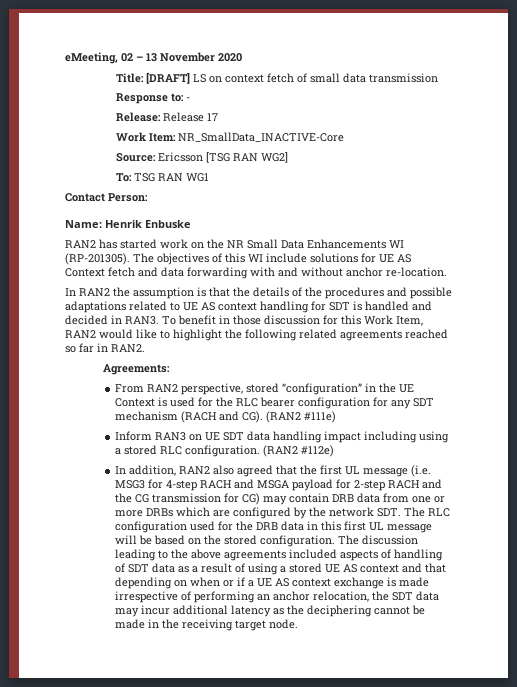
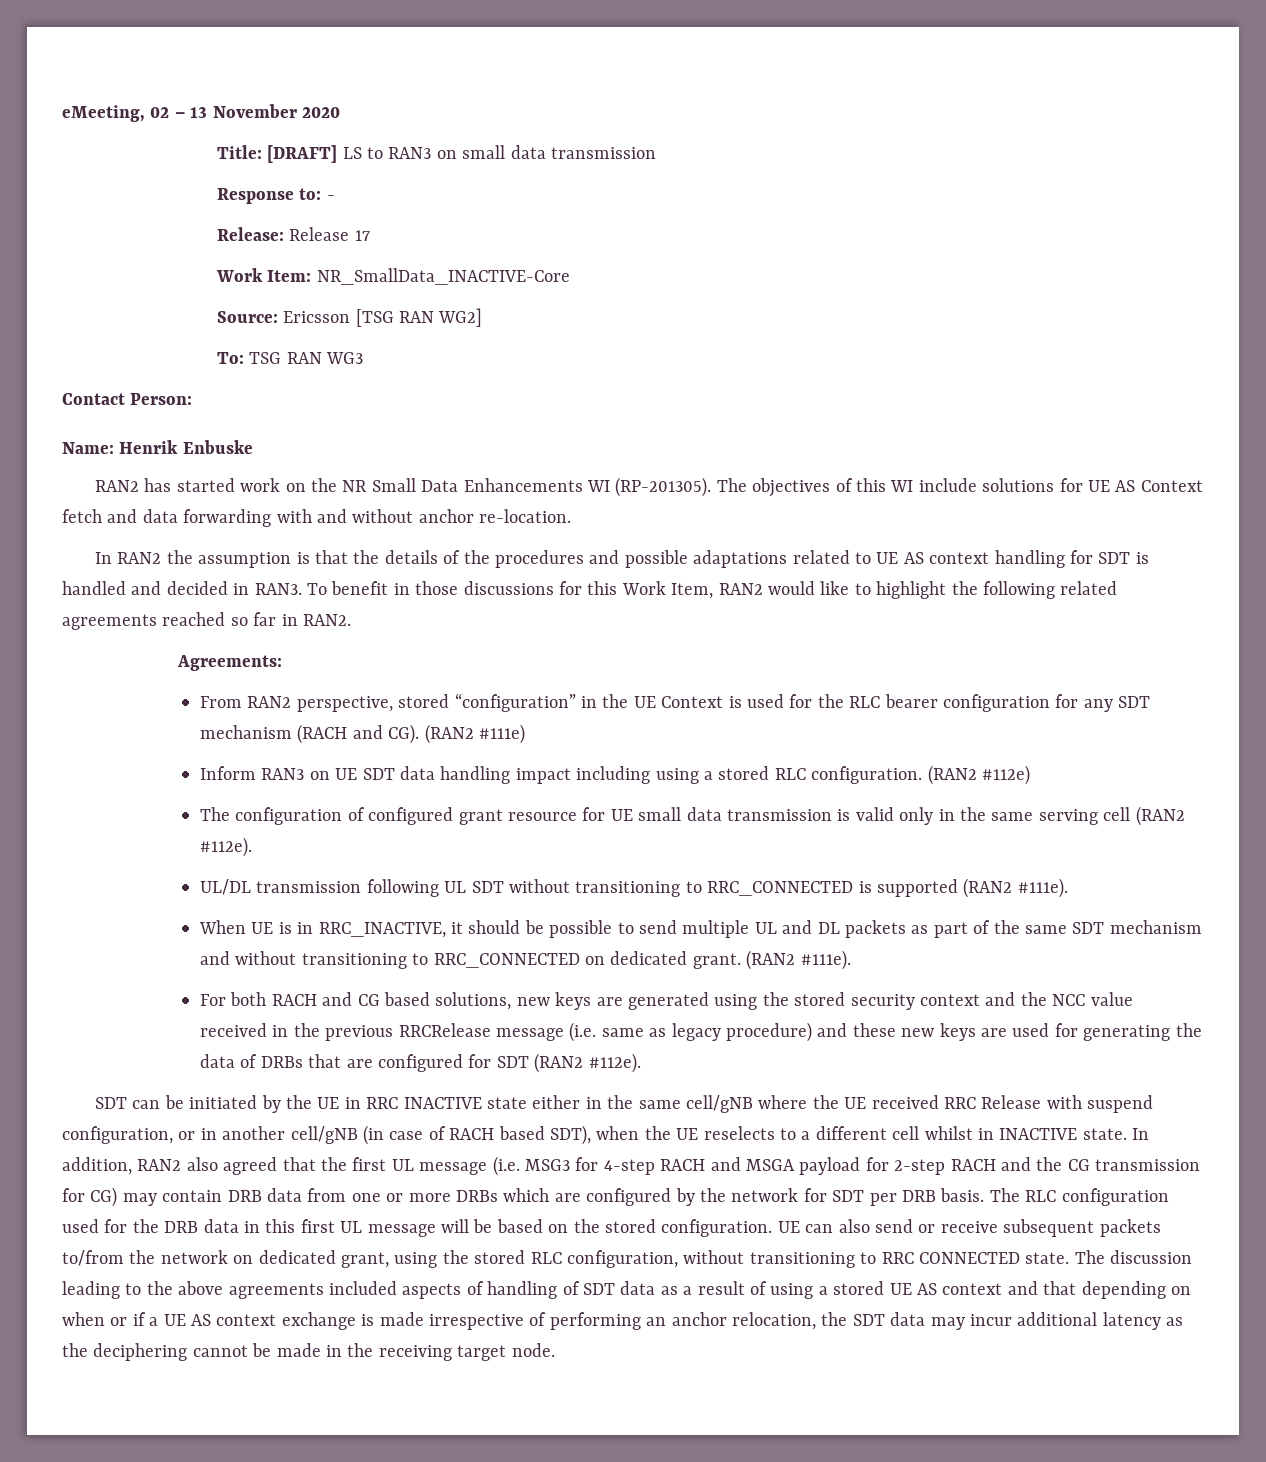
[208,73,307,83] on context fetch of -> [366,147,457,159] to RAN3 on
[185,173,209,182] WG1 -> [325,352,363,364] WG3
[264,315,320,325] discussion -> [463,581,554,595] discussions
(335, 451) none -> [200,806,1185,826] [200,837,253,857] [200,878,1068,898] [199,920,1202,938] [200,950,851,970] [200,992,1133,1010] [200,1022,1202,1042] [200,1053,641,1073] [95,1095,1154,1113] [62,1125,1127,1145] The configuration of configured grant resource for UE small data transmission is valid only in the same serving cell (RAN2 #112e). // UL/DL transmission following UL SDT without transitioning to RRC_CONNECTED is supported (RAN2 #111e). // When UE is in RRC_INACTIVE, it should be possible to send multiple UL and DL packets as part of the same SDT mechanism and without transitioning to RRC_CONNECTED on dedicated grant. (RAN2 #111e). // For both RACH and CG based solutions, new keys are generated using the stored security context and the NCC value received in the previous RRCRelease message (i.e. same as legacy procedure) and these new keys are used for generating the data of DRBs that are configured for SDT (RAN2 #112e). // SDT can be initiated by the UE in RRC INACTIVE state either in the same cell/gNB where the UE received RRC Release with suspend configuration, or in another cell/gNB (in case of RACH based SDT), when the UE reselects to a different cell whilst in INACTIVE state.
[377,508,402,517] SDT. -> [803,1188,985,1206] for SDT per DRB basis.
(336, 541) none -> [777,1219,1161,1237] [62,1250,1070,1268] UE can also send or receive subsequent packets to/from the network on dedicated grant, using the stored RLC configuration, without transitioning to RRC CONNECTED state.

